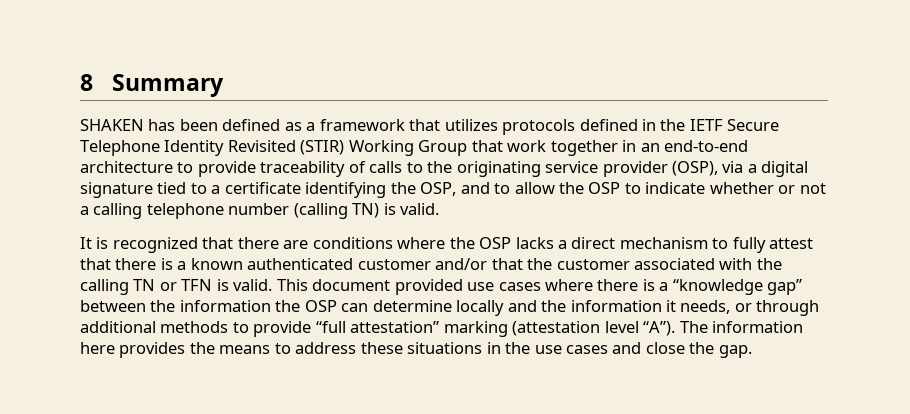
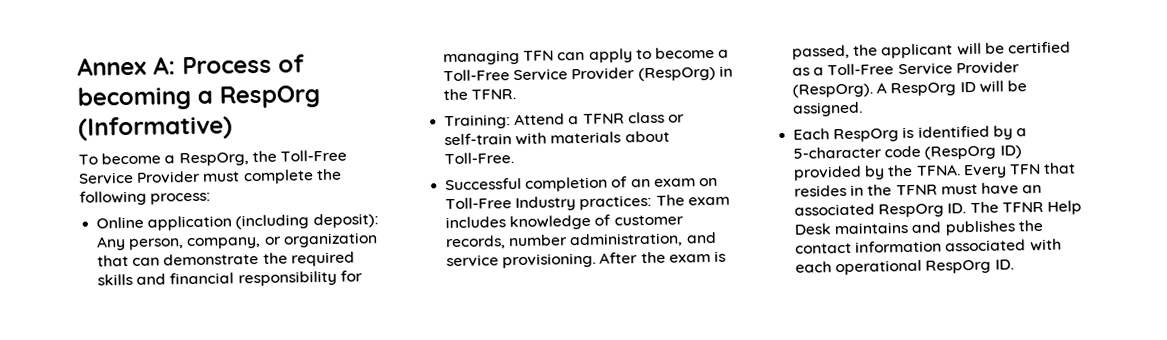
[80,74,225,97] [80,119,780,135] [80,140,749,156] [80,161,809,177] [80,182,826,198] [80,203,440,219] [80,237,814,253] [80,258,782,270] [80,279,803,295] [80,300,820,316] [80,321,804,337] [80,342,752,358] 8 Summary // SHAKEN has been defined as a framework that utilizes protocols defined in the IETF Secure Telephone Identity Revisited (STIR) Working Group that work together in an end-to-end architecture to provide traceability of calls to the originating service provider (OSP), via a digital signature tied to a certificate identifying the OSP, and to allow the OSP to indicate whether or not a calling telephone number (calling TN) is valid. // It is recognized that there are conditions where the OSP lacks a direct mechanism to fully attest that there is a known authenticated customer and/or that the customer associated with the calling TN or TFN is valid. This document provided use cases where there is a “knowledge gap” between the information the OSP can determine locally and the information it needs, or through additional methods to provide “full attestation” marking (attestation level “A”). The information here provides the means to address these situations in the use cases and close the gap. -> [77,54,305,76] [77,85,321,111] [78,115,233,141] [78,149,347,167] [78,168,342,185] [79,190,212,206] [96,213,379,231] [96,232,378,251] [97,251,355,267] [97,270,363,287] [443,46,730,66] [443,65,733,82] [443,88,517,101] [444,111,685,130] [444,130,670,146] [444,152,515,165] [445,176,718,192] [445,194,730,212] [445,214,684,231] [445,231,717,250] [446,250,726,269] [792,41,1071,60] [792,61,1020,76] [792,80,1027,98] [792,101,864,117] [793,125,1027,143] [793,145,1022,160] [793,162,1077,181] [794,182,1043,197] [794,200,1082,218] [794,219,1043,236] [795,238,1062,254] [795,259,1014,276] Annex A: Process of becoming a RespOrg (Informative) // To become a RespOrg, the Toll-Free Service Provider must complete the following process: // Online application (including deposit): Any person, company, or organization that can demonstrate the required skills and financial responsibility for managing TFN can apply to become a Toll-Free Service Provider (RespOrg) in the TFNR. // Training: Attend a TFNR class or self-train with materials about Toll-Free. // Successful completion of an exam on Toll-Free Industry practices: The exam includes knowledge of customer records, number administration, and service provisioning. After the exam is passed, the applicant will be certified as a Toll-Free Service Provider (RespOrg). A RespOrg ID will be assigned. // Each RespOrg is identified by a 5-character code (RespOrg ID) provided by the TFNA. Every TFN that resides in the TFNR must have an associated RespOrg ID. The TFNR Help Desk maintains and publishes the contact information associated with each operational RespOrg ID.

